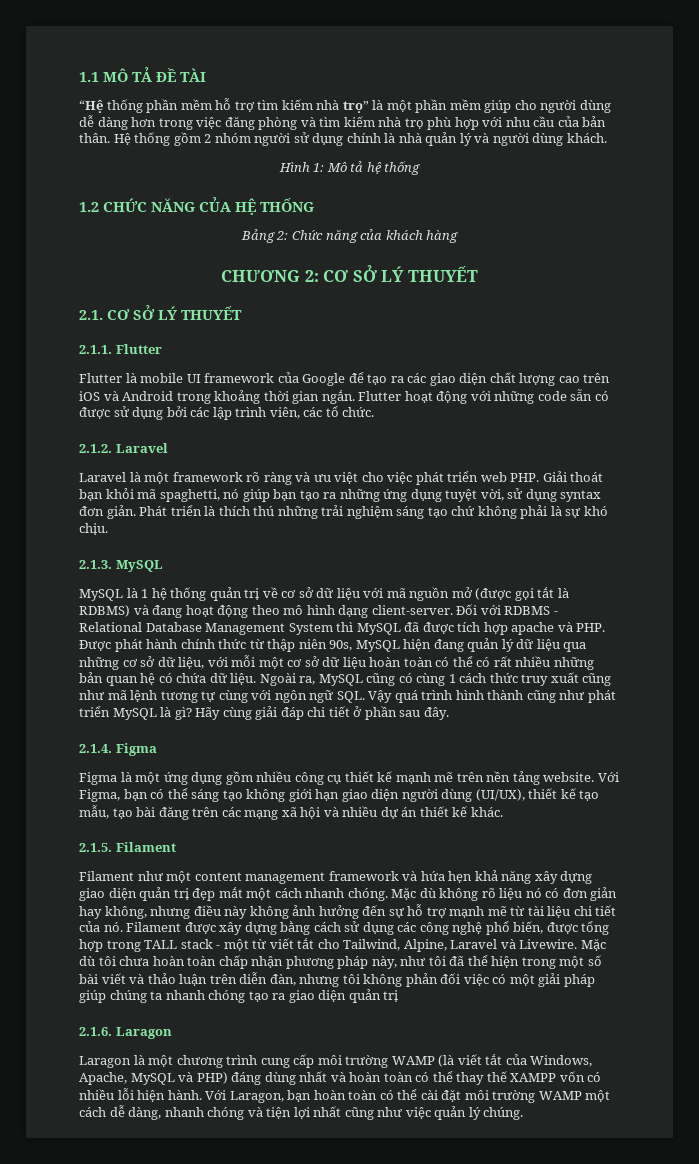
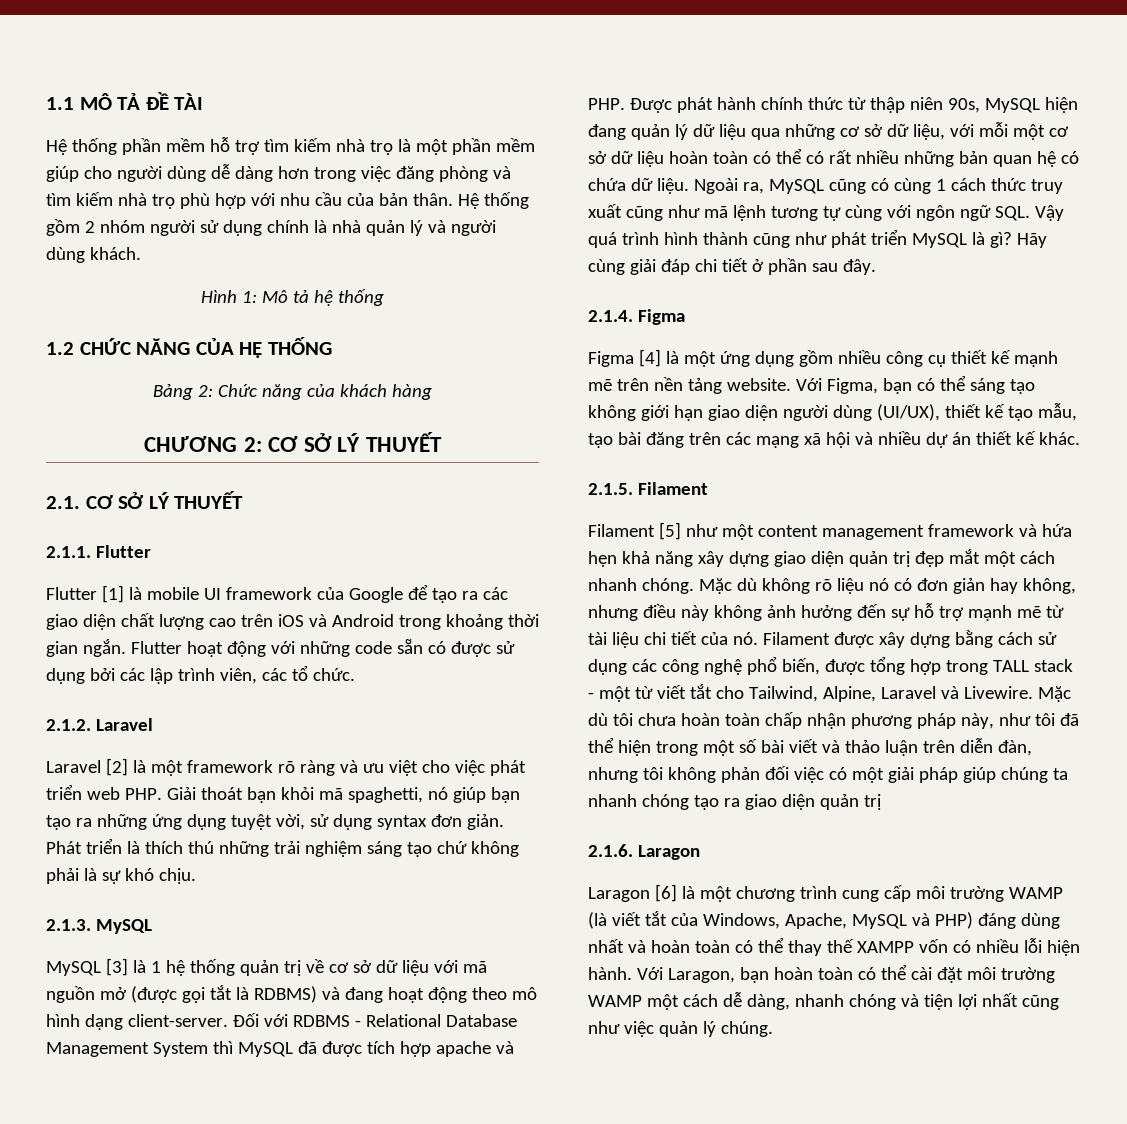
[79,100,103,113] “Hệ -> [46,139,67,155] Hệ
[342,101,369,113] trọ” -> [369,140,393,155] trọ
(122, 378) none -> [101,585,124,603] [1]
(126, 477) none -> [105,758,128,776] [2]
(123, 595) none -> [105,958,128,976] [3]
(117, 778) none -> [638,349,661,367] [4]
(134, 876) none -> [658,522,681,540] [5]
(131, 1062) none -> [654,884,677,902] [6]

